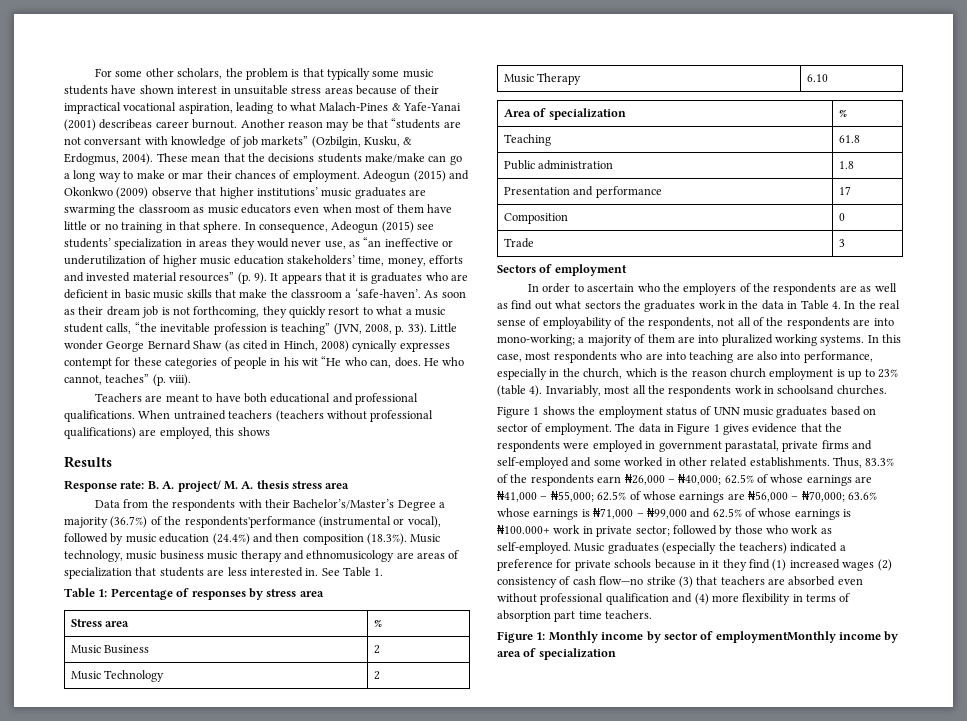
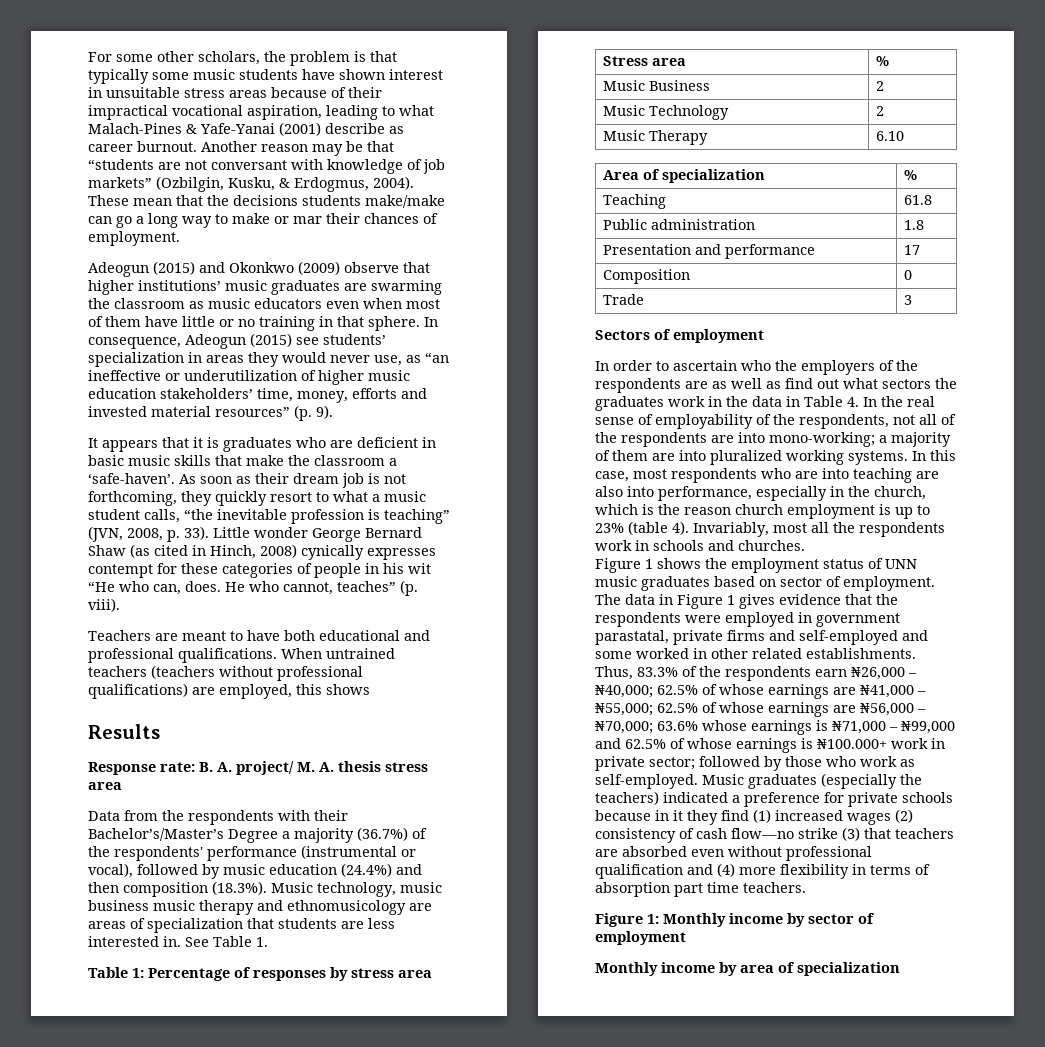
[99,119,153,129] describeas -> [325,123,404,134] describe as
(360, 176) none -> (180, 238) //
(267, 278) none -> (333, 412) //
[184,516,316,528] respondents'performance -> [114,846,297,861] respondents' performance
[777,385,835,395] schoolsand -> [653,540,734,551] schools and
[715,631,836,643] employmentMonthly -> [595,931,686,945] [595,962,658,976] employment // Monthly

